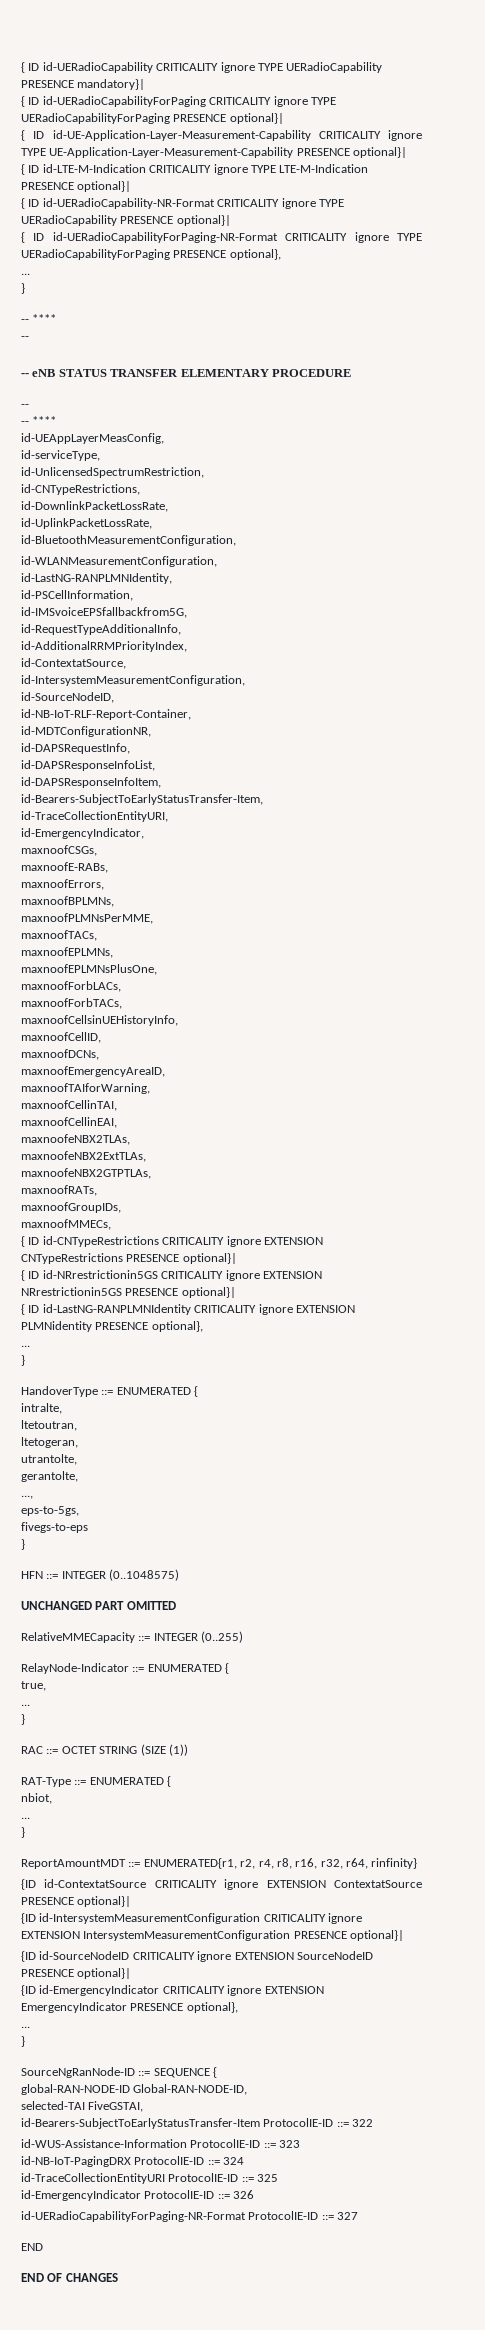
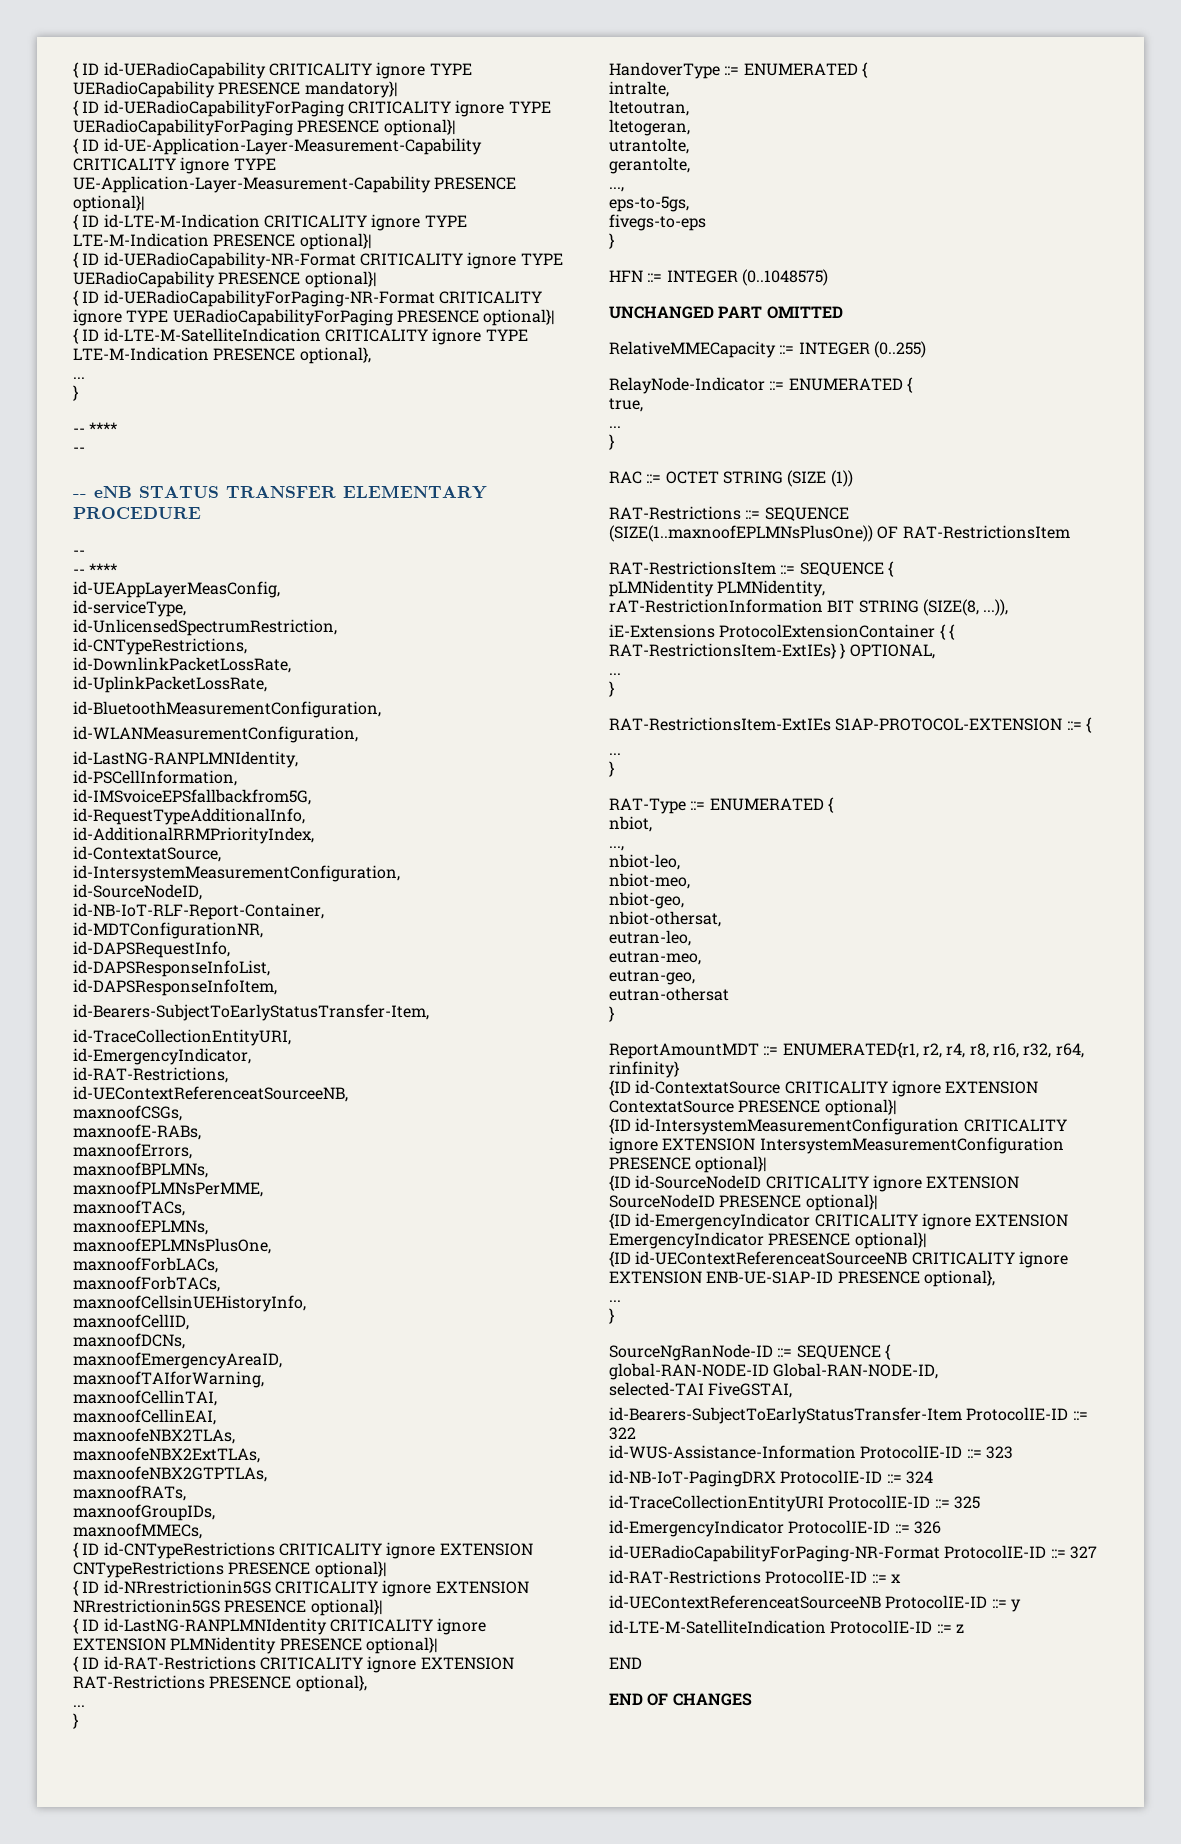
(227, 254) none -> [483,309,556,326] [73,328,528,345] [73,347,296,361] optional}| // { ID id-LTE-M-SatelliteIndication CRITICALITY ignore TYPE LTE-M-Indication PRESENCE
(144, 833) none -> [73,1067,228,1083] [73,1086,348,1102] // id-RAT-Restrictions, // id-UEContextReferenceatSourceeNB,
(149, 1326) none -> [365,1637,438,1654] [73,1656,514,1673] [73,1675,292,1689] optional}| // { ID id-RAT-Restrictions CRITICALITY ignore EXTENSION RAT-Restrictions PRESENCE
(188, 1750) none -> [609,506,849,521] [609,525,1070,542] [609,561,894,577] [609,580,826,597] [609,599,1009,616] [609,624,955,640] [609,643,935,659] [609,673,621,675] [609,681,614,697] [609,717,1092,733] [609,753,621,755] [609,761,614,777] // RAT-Restrictions ::= SEQUENCE (SIZE(1..maxnoofEPLMNsPlusOne)) OF RAT-RestrictionsItem // RAT-RestrictionsItem ::= SEQUENCE { // pLMNidentity PLMNidentity, // rAT-RestrictionInformation BIT STRING (SIZE(8, ...)), // iE-Extensions ProtocolExtensionContainer { { RAT-RestrictionsItem-ExtIEs} } OPTIONAL, // ... // } // RAT-RestrictionsItem-ExtIEs S1AP-PROTOCOL-EXTENSION ::= { // ... // }
[21,1817,30,1819] ... -> [609,846,624,851] [609,854,680,870] [609,873,690,889] [609,892,684,909] [609,911,721,927] [609,930,691,946] [609,951,701,965] [609,970,695,985] [609,987,729,1001] ..., // nbiot-leo, // nbiot-meo, // nbiot-geo, // nbiot-othersat, // eutran-leo, // eutran-meo, // eutran-geo, // eutran-othersat
(184, 2007) none -> [854,1232,927,1249] [609,1251,1068,1268] [609,1271,920,1284] optional}| // {ID id-UEContextReferenceatSourceeNB CRITICALITY ignore EXTENSION ENB-UE-S1AP-ID PRESENCE
(359, 2216) none -> [609,1570,901,1584] [609,1595,1021,1612] [609,1620,964,1634] // id-RAT-Restrictions ProtocolIE-ID ::= x // id-UEContextReferenceatSourceeNB ProtocolIE-ID ::= y // id-LTE-M-SatelliteIndication ProtocolIE-ID ::= z

